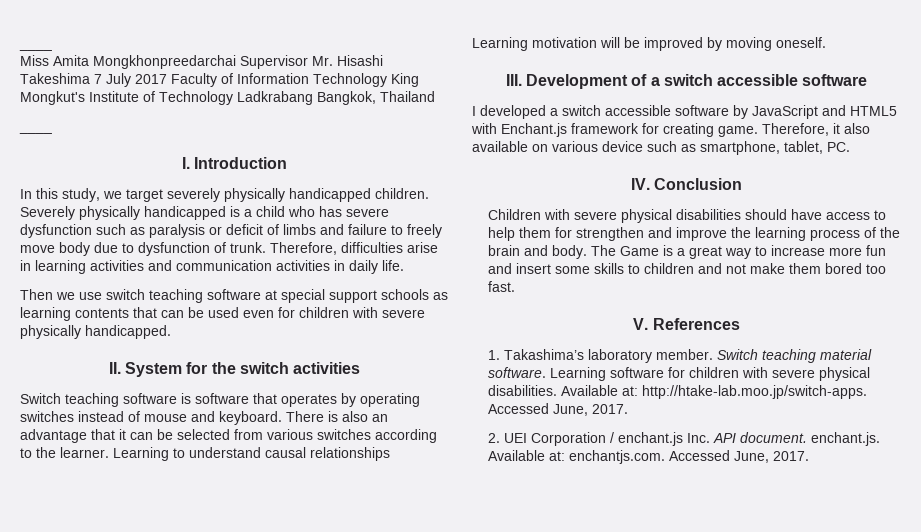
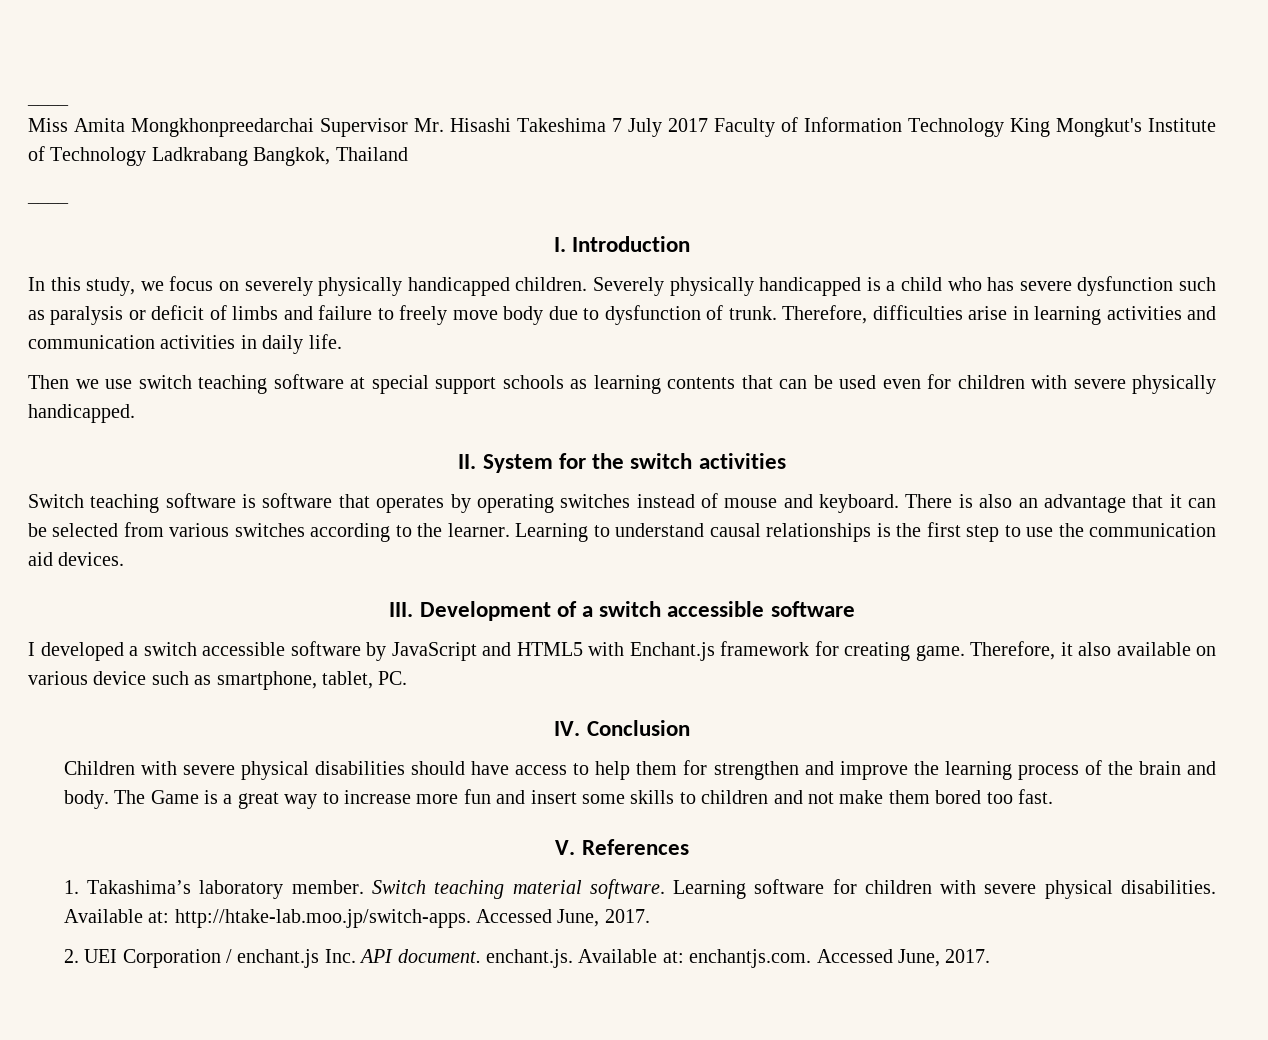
[126,189,163,202] target -> [169,276,239,291] focus on
[472,37,826,51] Learning motivation will be improved by moving oneself. -> [876,522,1216,542] [28,552,125,566] is the first step to use the communication aid devices.

